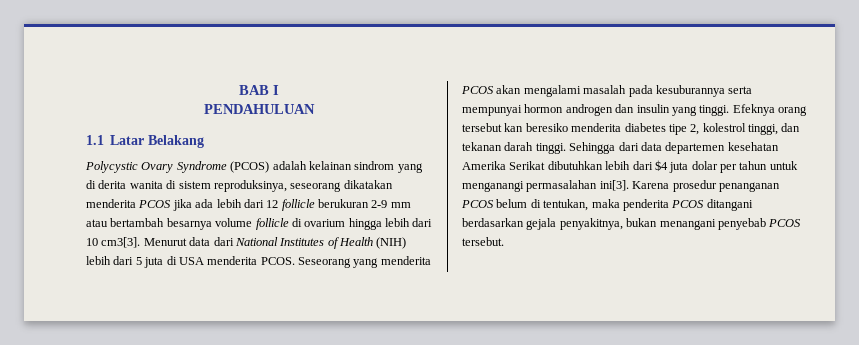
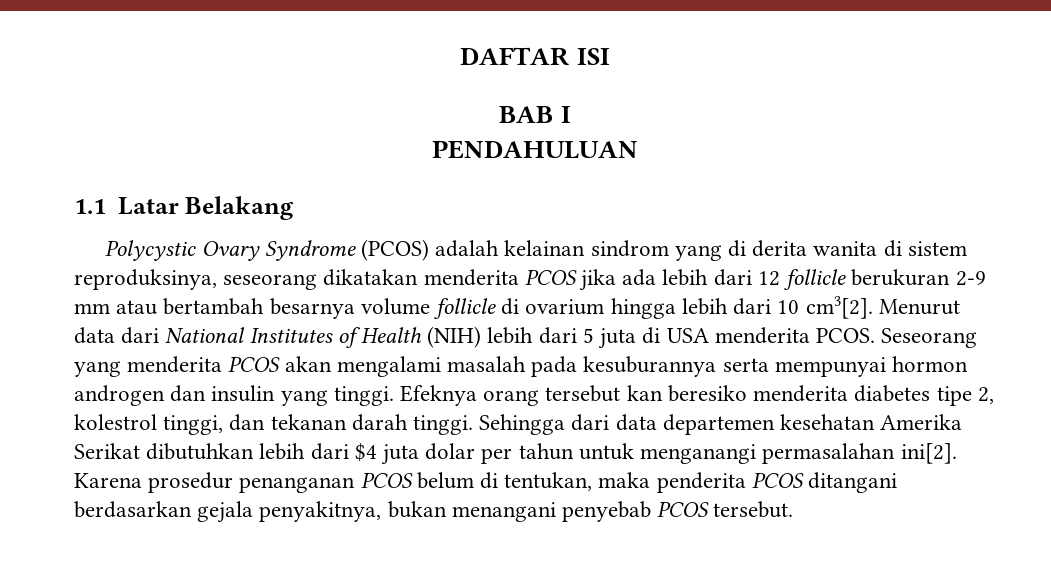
(239, 90) none -> [460,47,610,66] DAFTAR ISI //
[101,237,141,248] cm3[3]. -> [805,296,873,319] cm3[2].
[599,180,629,191] ini[3]. -> [900,443,957,464] ini[2].

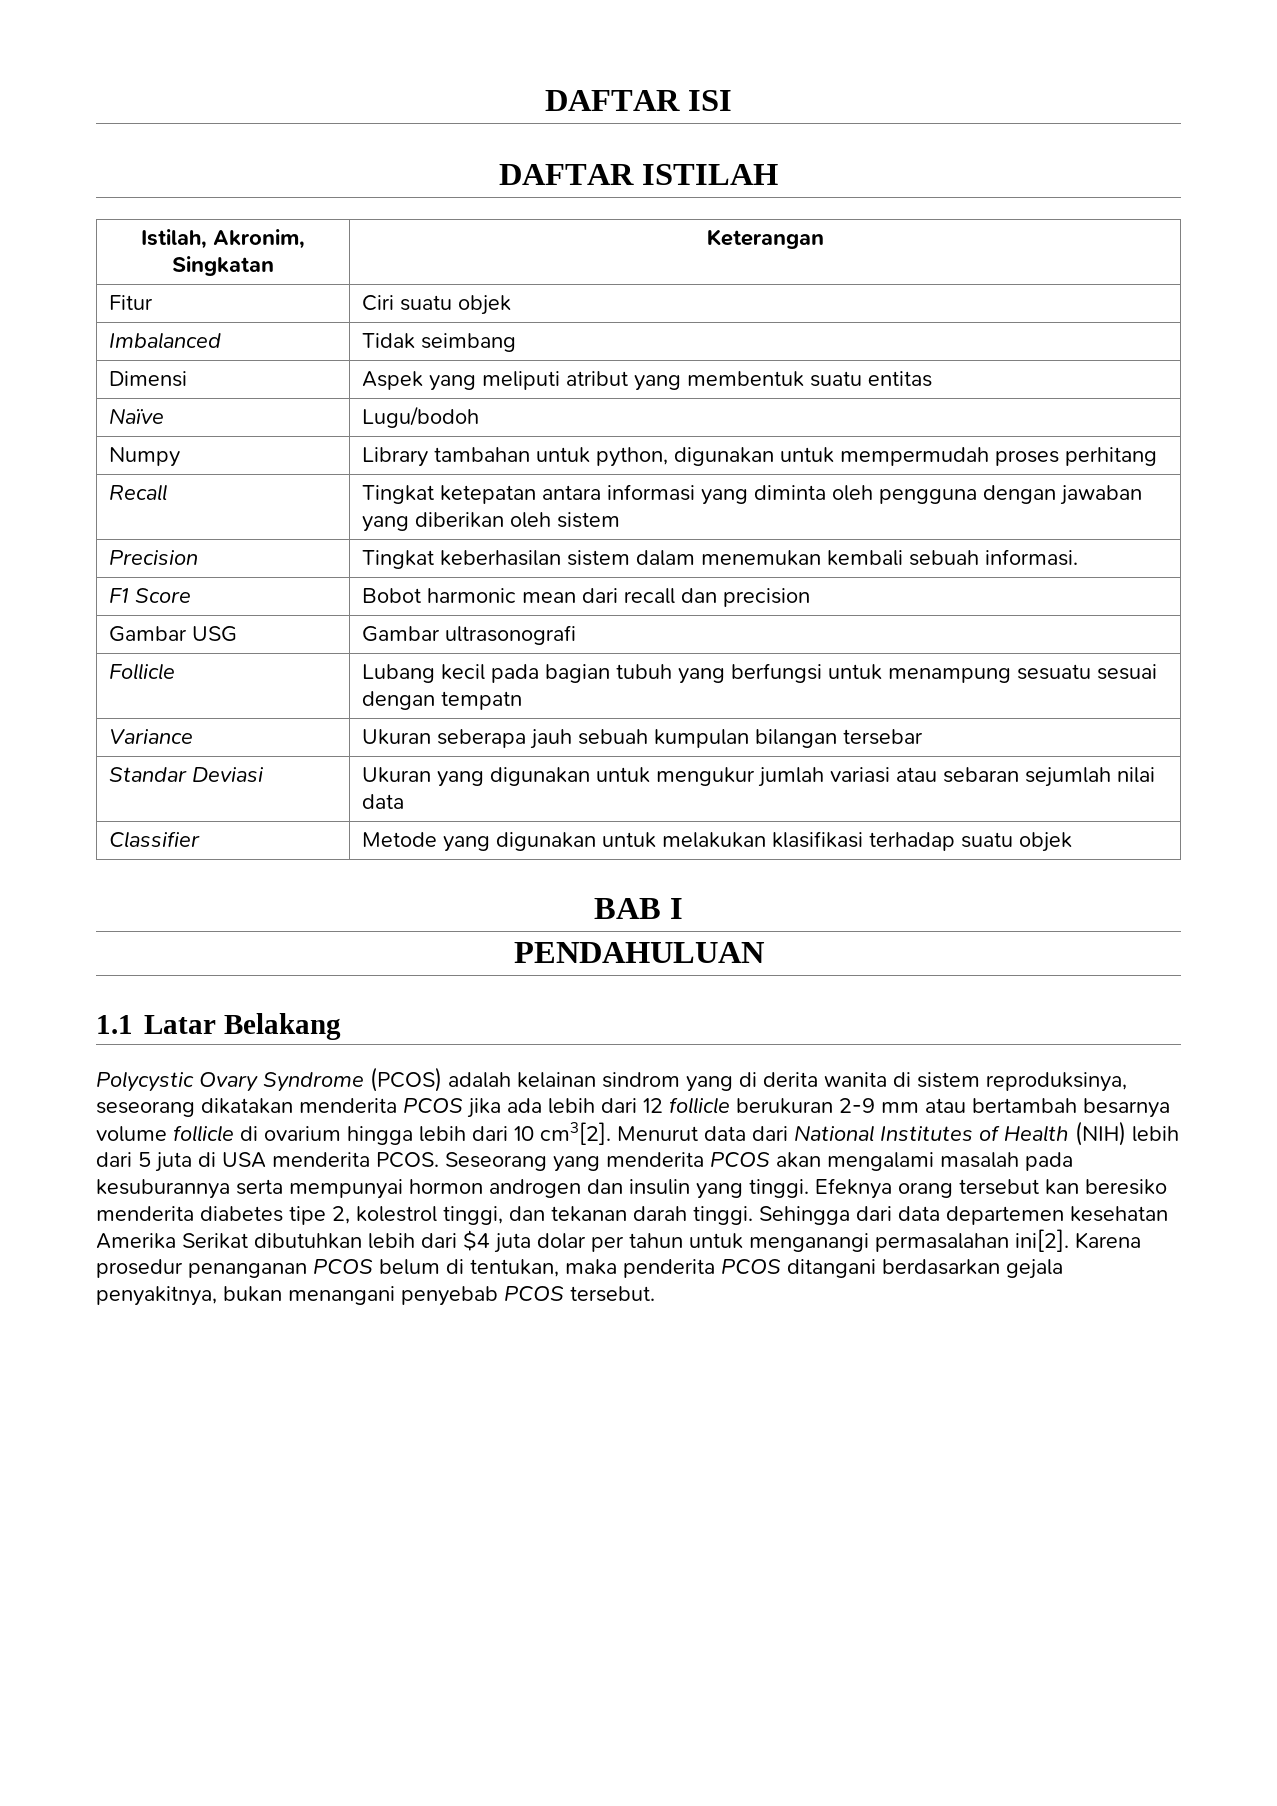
(610, 56) none -> [499,164,778,185] [141,229,305,249] [172,256,274,276] [706,229,824,249] [108,295,153,310] [361,295,511,315] [108,332,221,349] [361,333,516,352] [108,371,187,387] [361,371,932,391] [108,408,164,425] [361,406,479,428] [108,447,180,467] [361,447,1157,467] [108,484,167,501] [361,484,1142,505] [361,512,620,532] [108,550,198,565] [361,549,1078,569] [108,588,191,603] [361,588,810,607] [108,626,237,642] [361,625,576,645] [108,663,175,680] [361,663,1157,684] [361,691,522,710] [108,729,193,744] [361,729,923,749] [108,767,264,782] [361,767,1155,787] [361,794,404,809] [108,831,200,848] [361,831,1072,852] // DAFTAR ISTILAH // Istilah, Akronim, Singkatan | Keterangan // Fitur | Ciri suatu objek // Imbalanced | Tidak seimbang // Dimensi | Aspek yang meliputi atribut yang membentuk suatu entitas // Naïve | Lugu/bodoh // Numpy | Library tambahan untuk python, digunakan untuk mempermudah proses perhitang // Recall | Tingkat ketepatan antara informasi yang diminta oleh pengguna dengan jawaban yang diberikan oleh sistem // Precision | Tingkat keberhasilan sistem dalam menemukan kembali sebuah informasi. // F1 Score | Bobot harmonic mean dari recall dan precision // Gambar USG | Gambar ultrasonografi // Follicle | Lubang kecil pada bagian tubuh yang berfungsi untuk menampung sesuatu sesuai dengan tempatn // Variance | Ukuran seberapa jauh sebuah kumpulan bilangan tersebar // Standar Deviasi | Ukuran yang digunakan untuk mengukur jumlah variasi atau sebaran sejumlah nilai data // Classifier | Metode yang digunakan untuk melakukan klasifikasi terhadap suatu objek

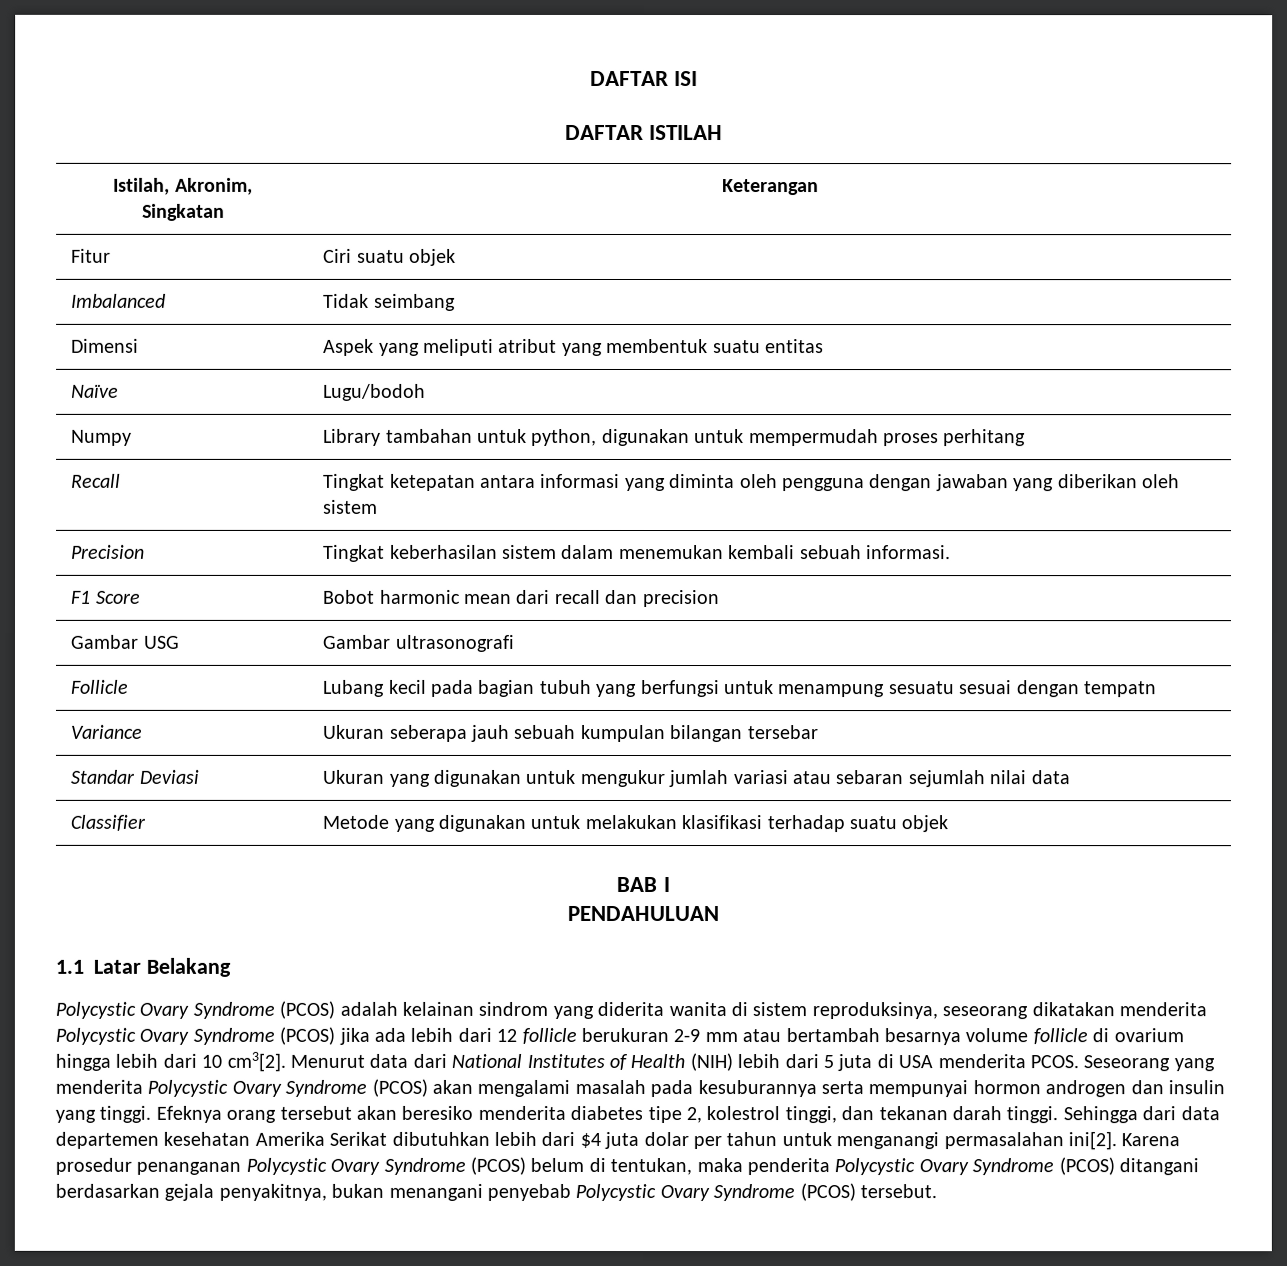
[739,1072,818,1087] di derita -> [597,1001,665,1017] diderita
[403,1098,463,1113] PCOS -> [55,1026,336,1045] Polycystic Ovary Syndrome (PCOS)
[710,1152,770,1167] PCOS -> [147,1078,428,1097] Polycystic Ovary Syndrome (PCOS)
[1045,1179,1079,1195] kan -> [356,1105,397,1120] akan
[313,1259,373,1274] PCOS -> [245,1156,526,1175] Polycystic Ovary Syndrome (PCOS)
[721,1259,781,1274] PCOS -> [834,1157,1115,1176] Polycystic Ovary Syndrome (PCOS)
[504,1286,564,1301] PCOS -> [575,1183,856,1202] Polycystic Ovary Syndrome (PCOS)

